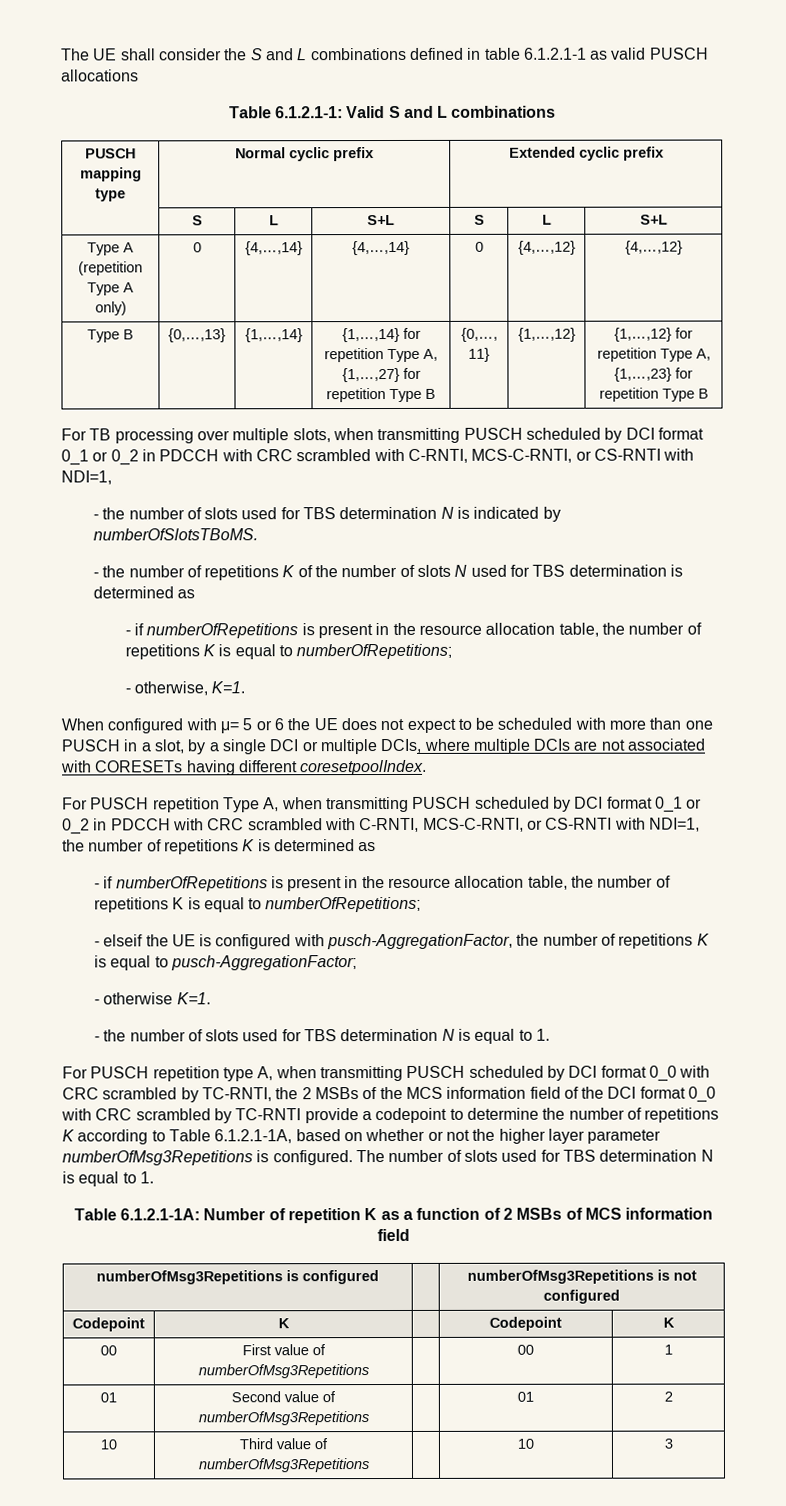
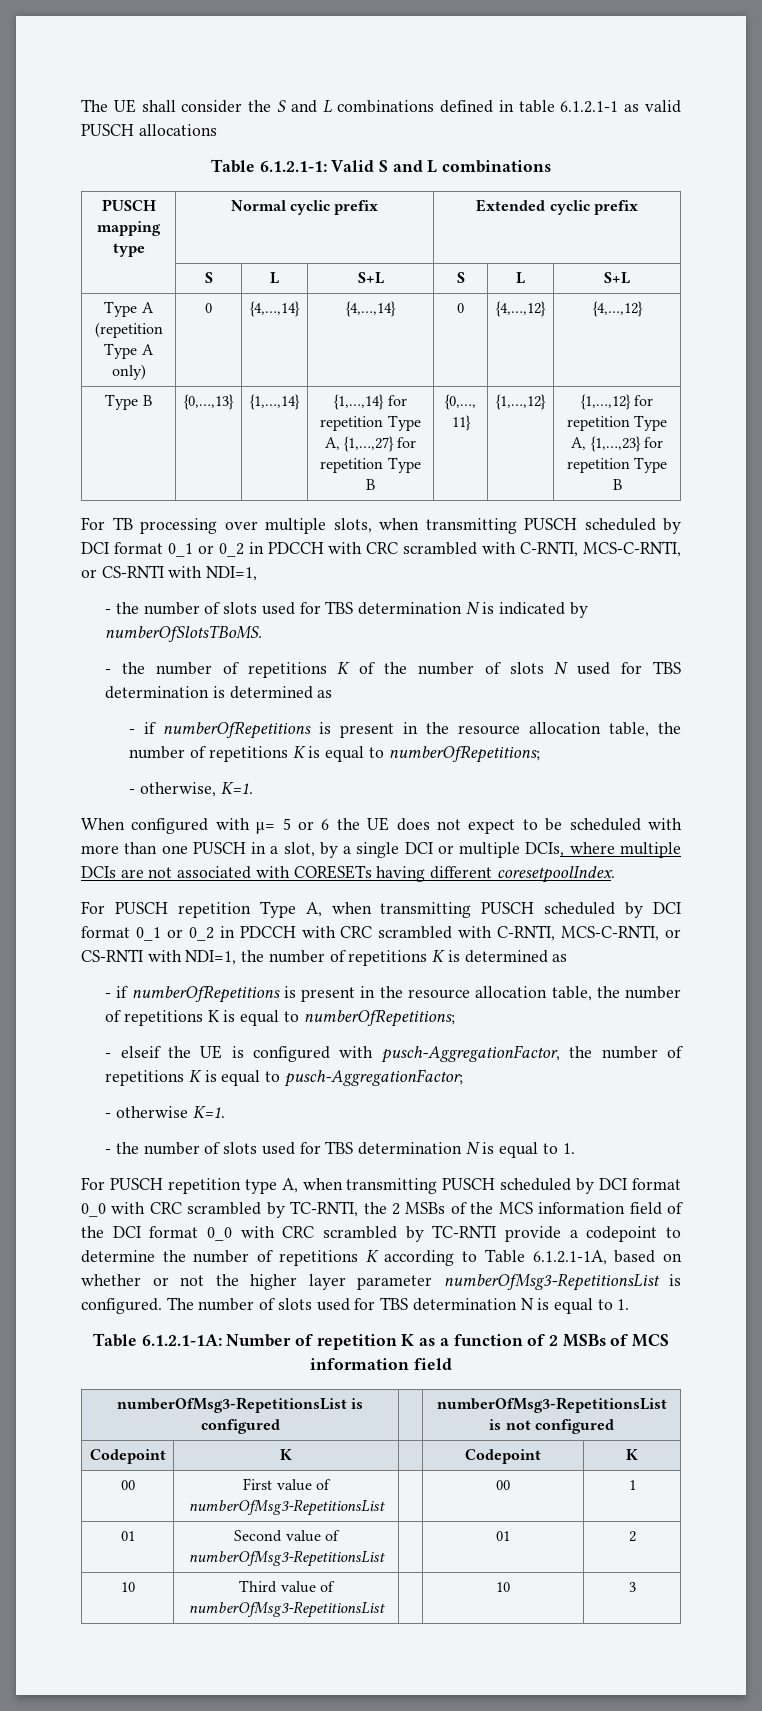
[62,1150,253,1166] numberOfMsg3Repetitions -> [443,1273,660,1291] numberOfMsg3-RepetitionsList
[96,1270,283,1285] numberOfMsg3Repetitions -> [116,1397,347,1413] numberOfMsg3-RepetitionsList
[466,1269,654,1284] numberOfMsg3Repetitions -> [436,1397,667,1413] numberOfMsg3-RepetitionsList
[197,1364,369,1379] numberOfMsg3Repetitions -> [188,1499,385,1516] numberOfMsg3-RepetitionsList
[197,1411,369,1426] numberOfMsg3Repetitions -> [188,1550,385,1567] numberOfMsg3-RepetitionsList
[197,1458,370,1473] numberOfMsg3Repetitions -> [188,1601,385,1618] numberOfMsg3-RepetitionsList

